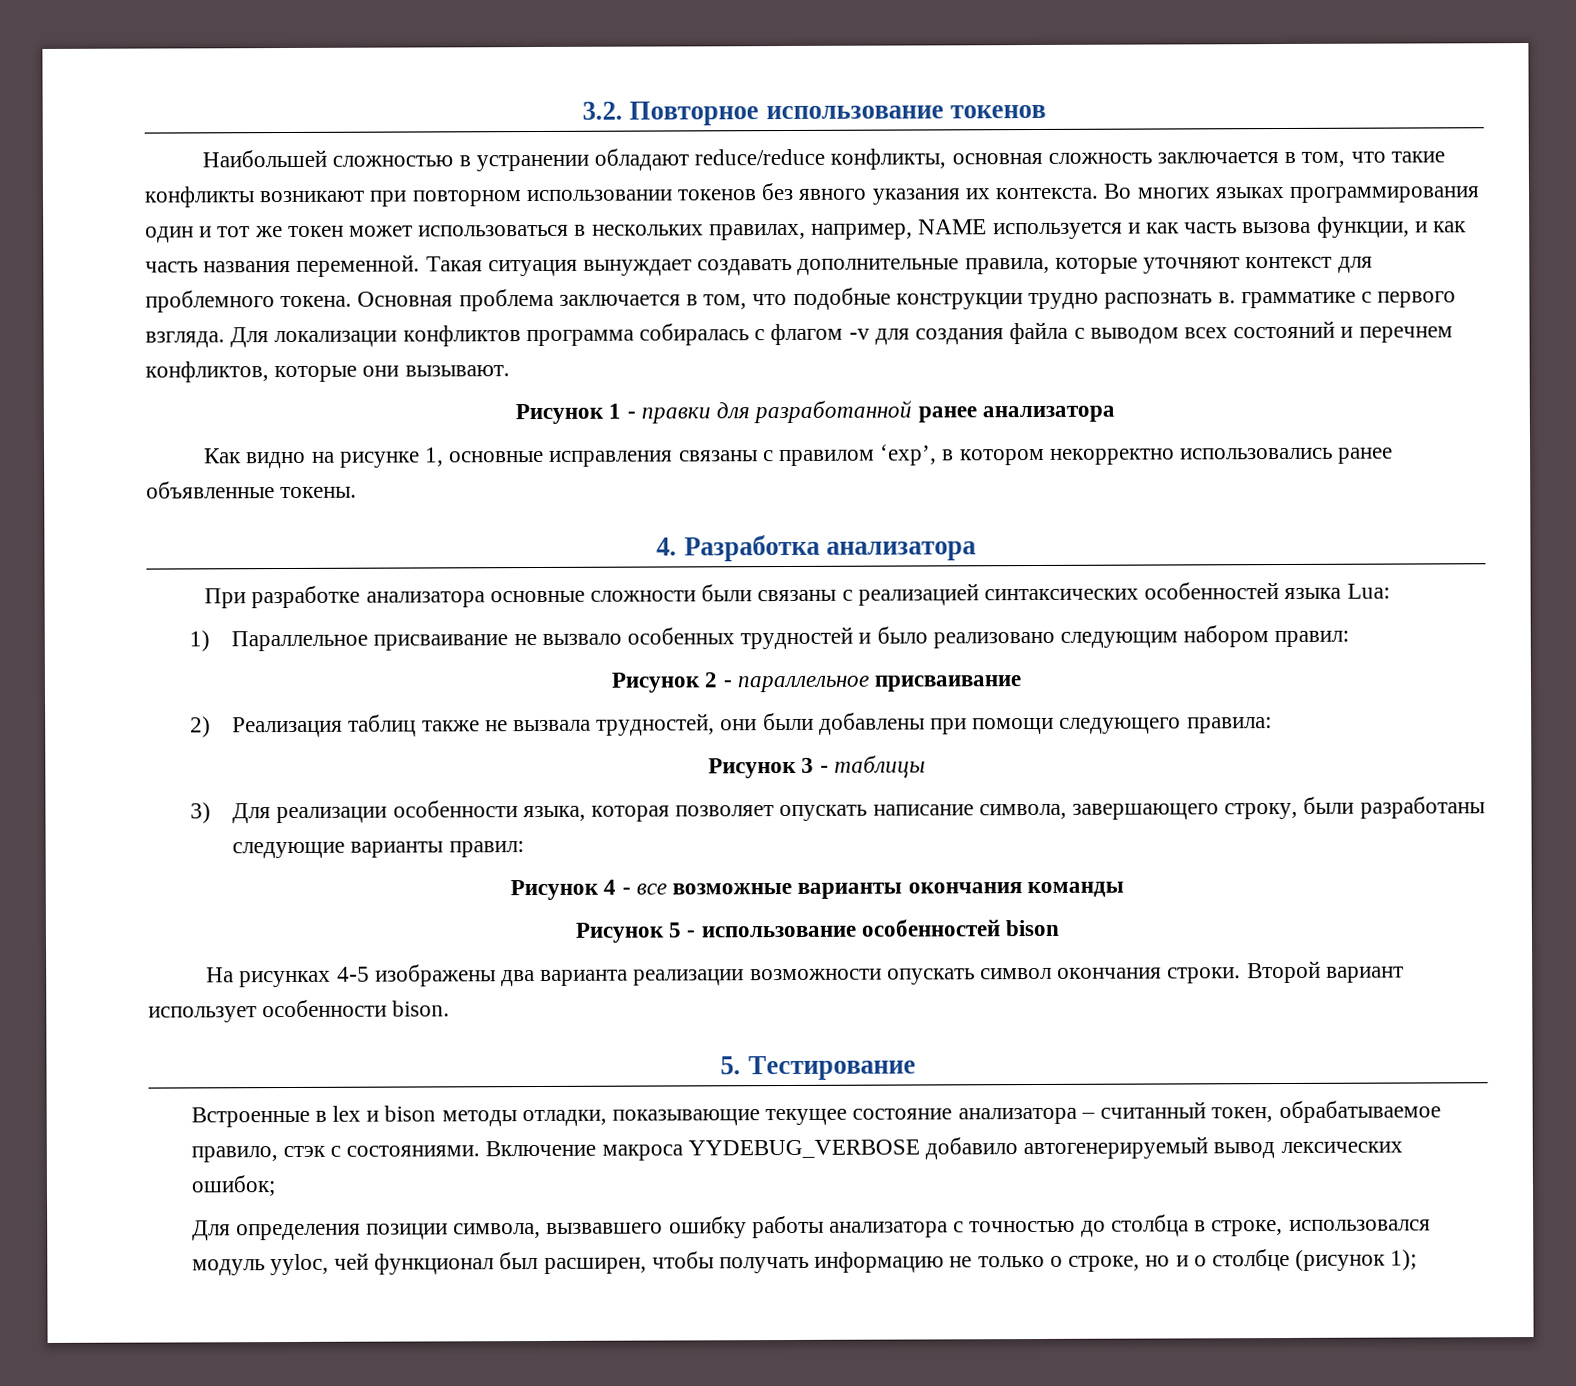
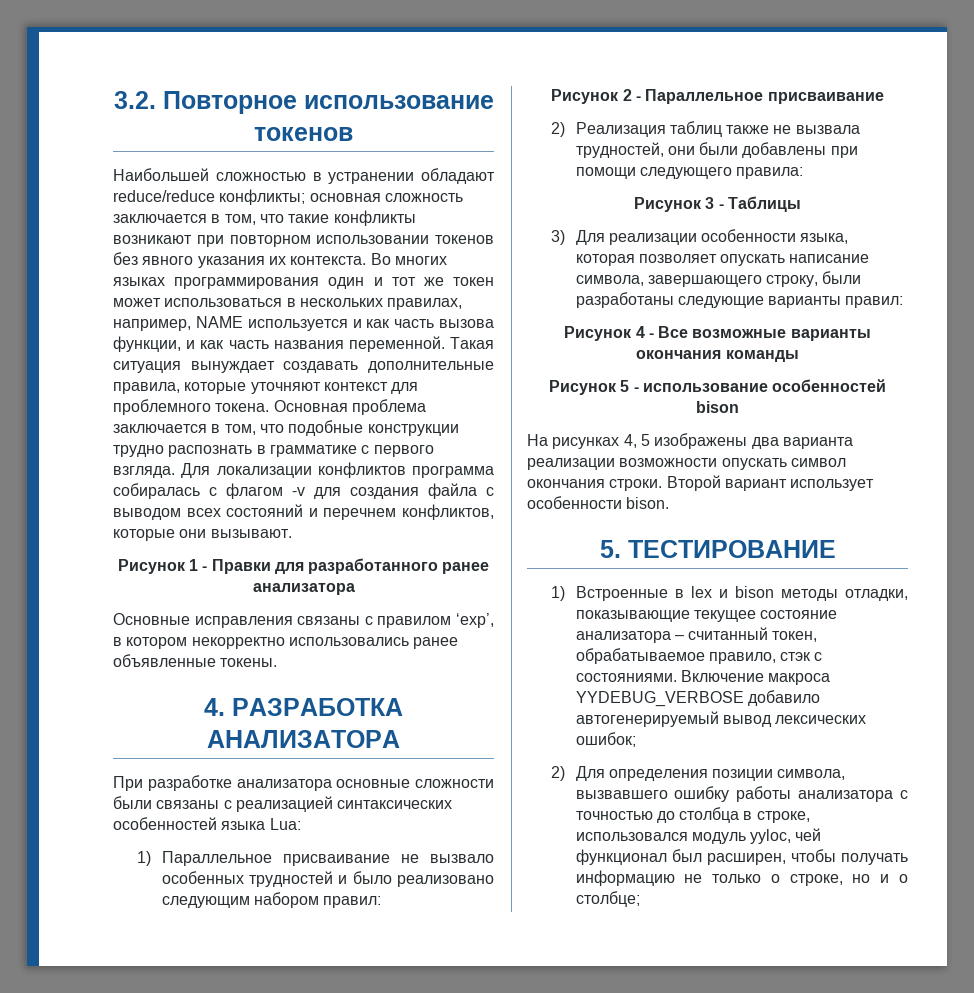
[830,148,947,170] конфликты, -> [219,189,306,205] конфликты;
[1217,292,1236,304] в. -> [256,445,266,454] в
[640,400,913,424] правки для разработанной -> [211,558,439,574] Правки для разработанного
[204,447,545,469] Как видно на рисунке 1, основные -> [113,613,190,625] Основные
[683,534,976,562] Разработка анализатора -> [232,698,403,716] [207,730,400,748] РАЗРАБОТКА АНАЛИЗАТОРА
[736,675,869,693] параллельное -> [645,89,764,104] Параллельное
[833,755,926,778] таблицы -> [727,196,801,212] Таблицы
[635,883,667,895] все -> [658,326,689,338] Все
[336,966,370,982] 4-5 -> [623,434,650,448] 4, 5
[747,1055,916,1081] Тестирование // -> [627,540,836,558] [551,586,566,601] ТЕСТИРОВАНИЕ // 1)
(276, 1186) none -> [551,766,566,781] 2)
[1211,1248,1418,1272] столбце (рисунок 1); -> [575,891,640,907] столбце;

